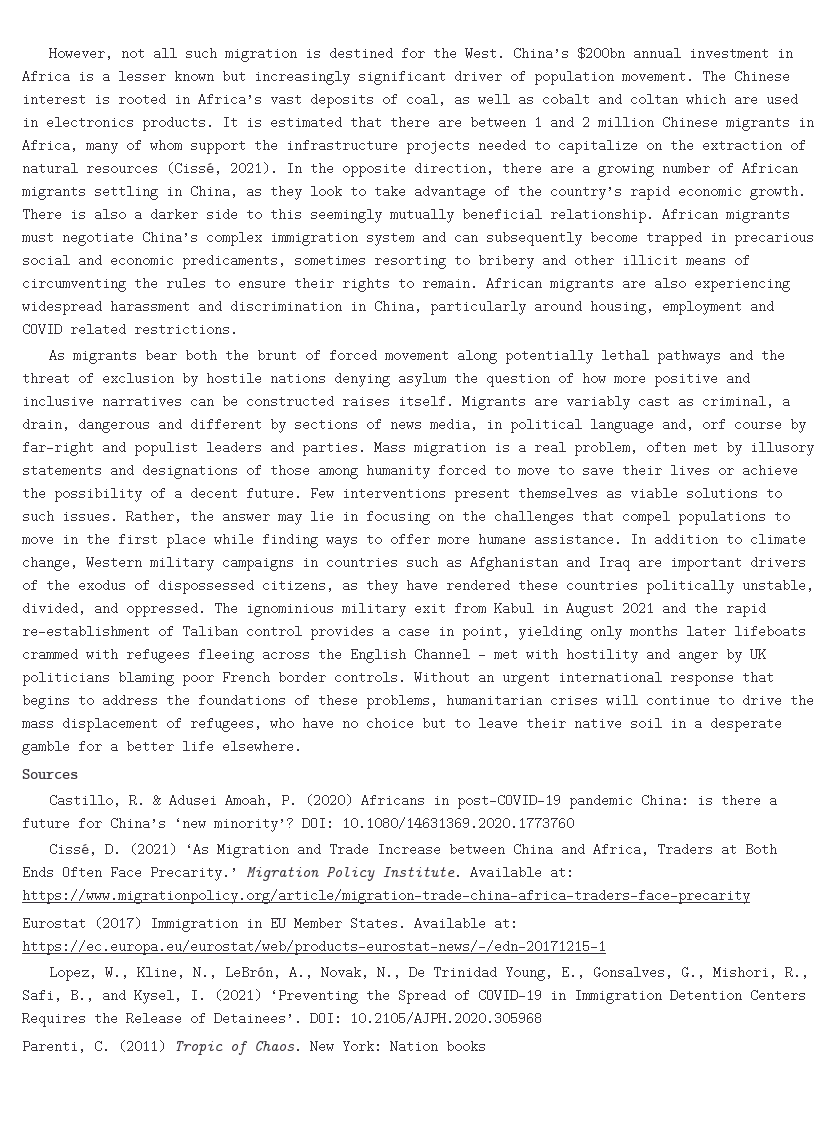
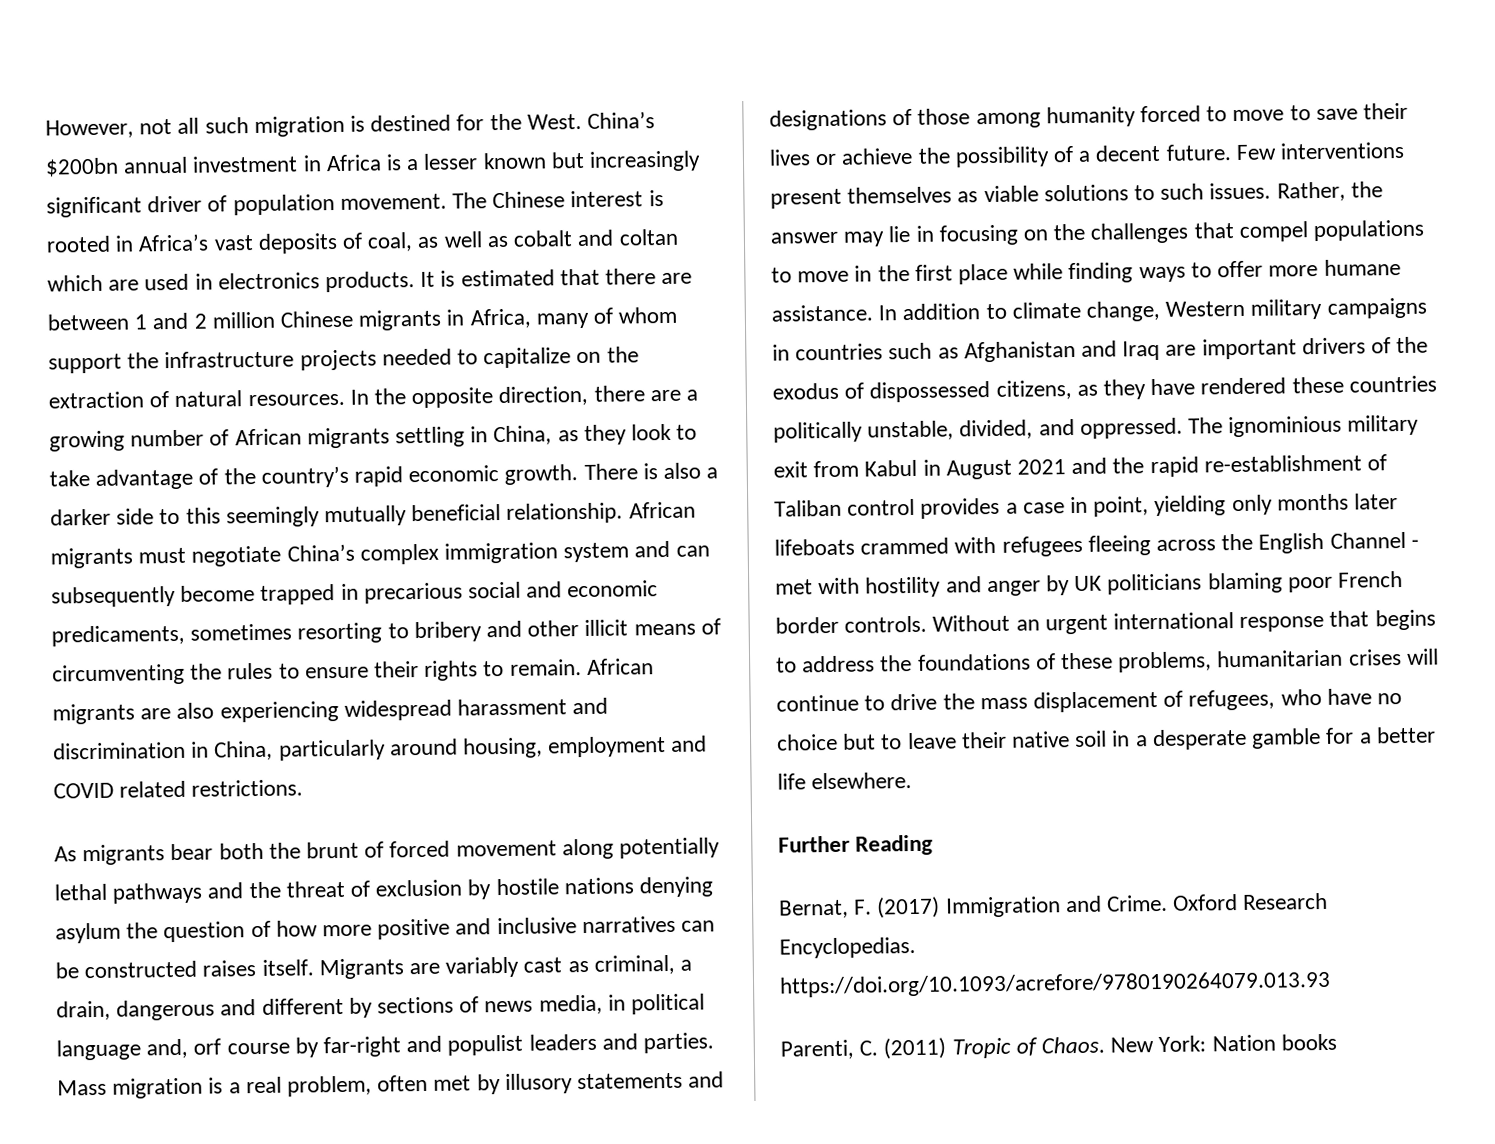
[86,162,278,175] resources (Cissé, 2021). -> [247,393,345,407] resources.
[22,769,78,779] [48,794,777,809] [22,817,574,832] [48,843,777,858] [22,866,574,881] [22,889,750,904] [22,917,518,932] [22,940,606,955] [48,966,809,981] [22,989,806,1004] [22,1012,542,1027] Sources // Castillo, R. & Adusei Amoah, P. (2020) Africans in post-COVID-19 pandemic China: is there a future for China’s ‘new minority’? DOI: 10.1080/14631369.2020.1773760 // Cissé, D. (2021) ‘As Migration and Trade Increase between China and Africa, Traders at Both Ends Often Face Precarity.’ Migration Policy Institute. Available at: https://www.migrationpolicy.org/article/migration-trade-china-africa-traders-face-precarity // Eurostat (2017) Immigration in EU Member States. Available at: https://ec.europa.eu/eurostat/web/products-eurostat-news/-/edn-20171215-1 // Lopez, W., Kline, N., LeBrón, A., Novak, N., De Trinidad Young, E., Gonsalves, G., Mishori, R., Safi, B., and Kysel, I. (2021) ‘Preventing the Spread of COVID-19 in Immigration Detention Centers Requires the Release of Detainees’. DOI: 10.2105/AJPH.2020.305968 -> [778,834,934,856] [779,892,1329,919] [779,936,916,959] [779,970,1331,998] Further Reading // Bernat, F. (2017) Immigration and Crime. Oxford Research Encyclopedias. https://doi.org/10.1093/acrefore/9780190264079.013.93

